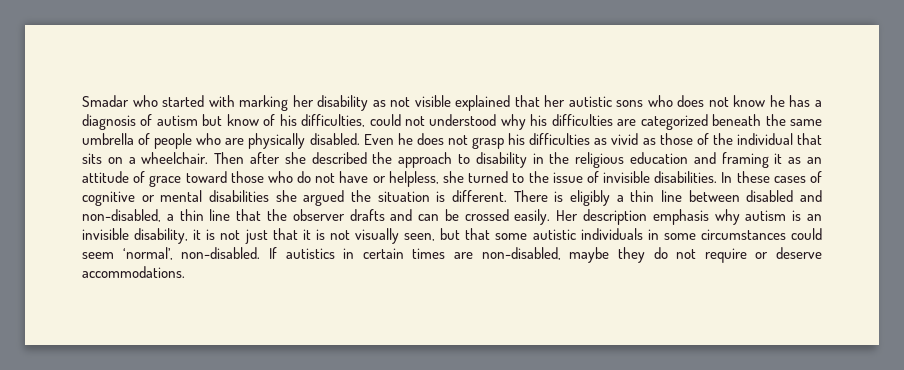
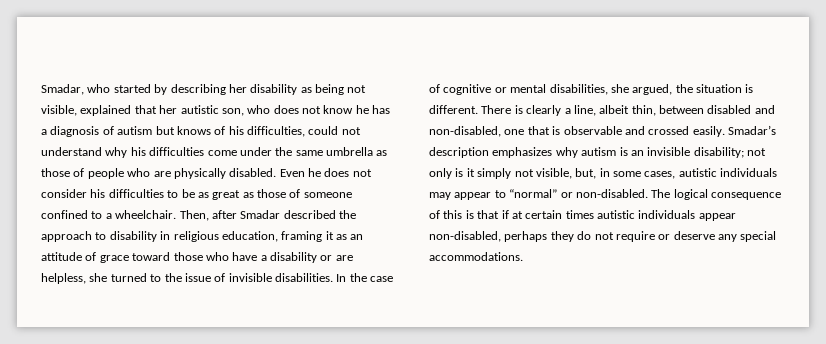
[82,95,129,107] Smadar -> [41,84,84,95] Smadar,
[208,95,289,111] with marking -> [154,84,226,95] by describing
[390,95,451,107] not visible -> [315,84,367,95] [41,105,77,116] being not visible,
[616,100,644,107] sons -> [221,108,244,116] son,
[226,114,259,126] know -> [176,126,211,135] knows
[429,114,497,126] understood -> [41,147,102,156] understand
[617,114,762,130] are categorized beneath -> [207,147,272,156] come under
(134, 139) none -> [376,150,388,156] [41,168,70,177] as those
[472,133,822,149] [82,152,306,164] grasp his difficulties as vivid as those of the individual that sits on a wheelchair. Then after she -> [41,189,352,200] [41,210,281,221] consider his difficulties to be as great as those of someone confined to a wheelchair. Then, after Smadar
[549,152,716,168] the religious education and -> [173,231,278,242] religious education,
[297,171,386,183] do not have or -> [232,252,353,263] have a disability or are
[736,171,806,183] these cases -> [349,273,394,282] the case
[209,190,345,206] disabilities she argued -> [549,84,673,95] disabilities, she argued,
[570,190,822,206] [82,209,709,225] eligibly a thin line between disabled and non-disabled, a thin line that the observer drafts and can be crossed easily. Her description emphasis -> [526,105,775,116] [429,125,776,137] [429,147,553,158] clearly a line, albeit thin, between disabled and non-disabled, one that is observable and crossed easily. Smadar’s description emphasizes
[134,228,823,244] [82,247,610,263] disability, it is not just that it is not visually seen, but that some autistic individuals in some circumstances could seem ‘normal’, non-disabled. If autistics in certain times are non-disabled, maybe -> [693,147,766,158] [429,168,778,179] [429,189,781,200] [429,210,736,221] [429,231,548,242] disability; not only is it simply not visible, but, in some cases, autistic individuals may appear to “normal” or non-disabled. The logical consequence of this is that if at certain times autistic individuals appear non-disabled, perhaps
(822, 253) none -> [718,231,777,242] any special

